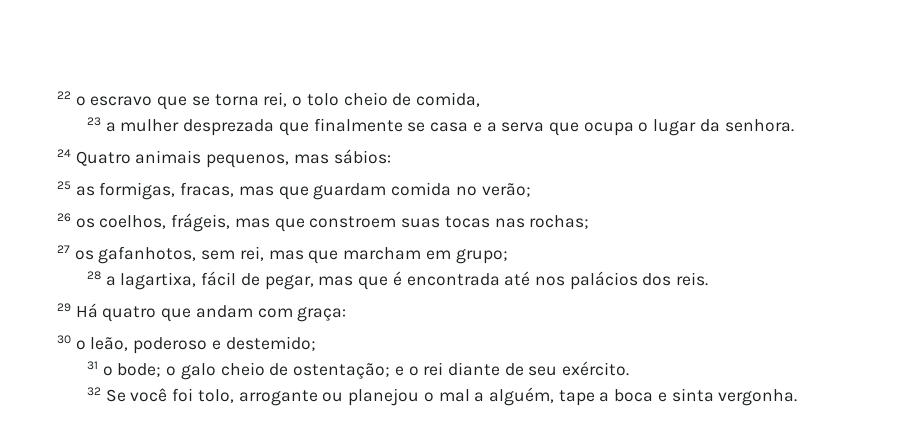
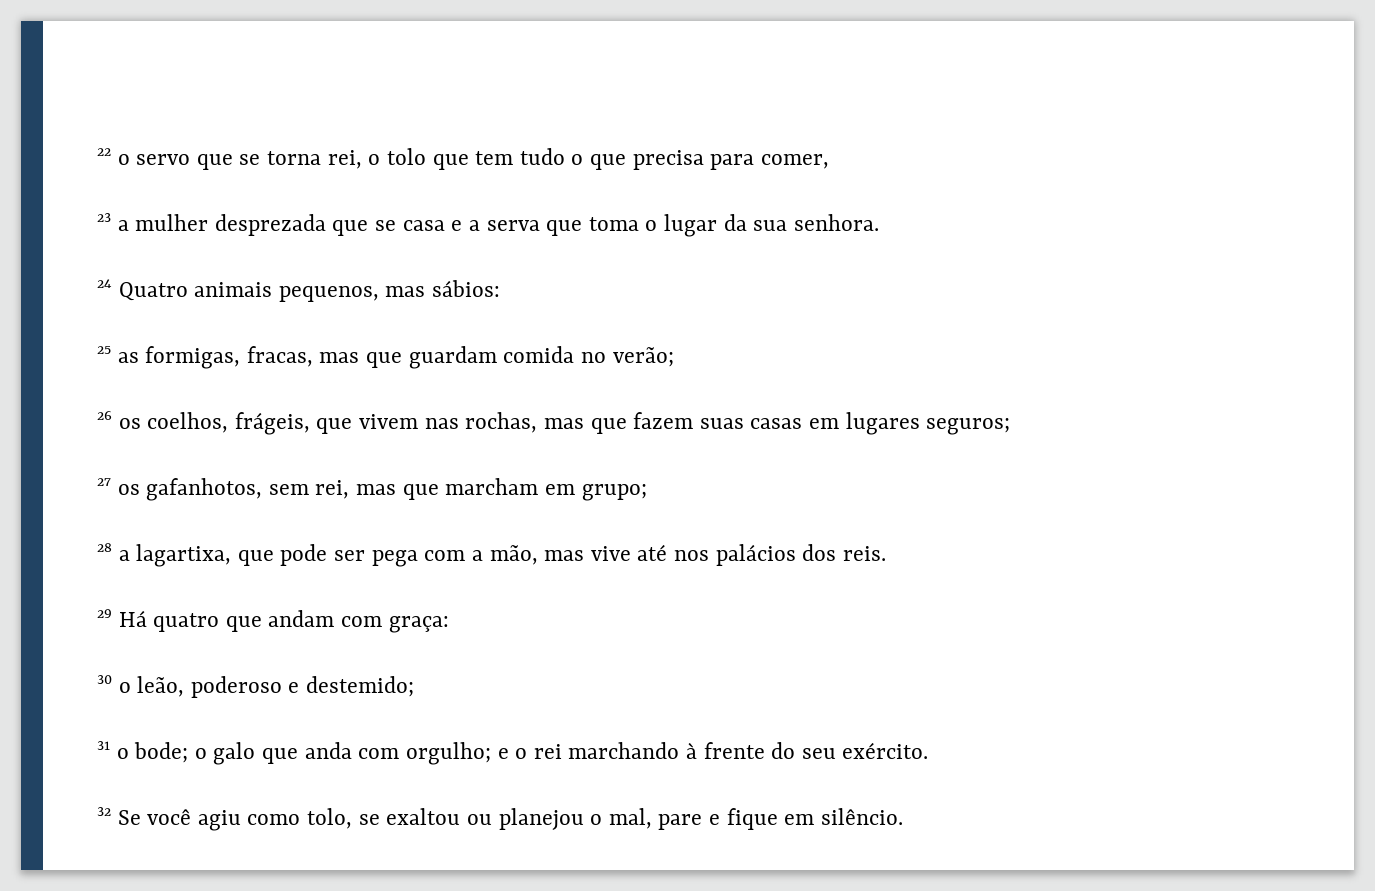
[90,96,153,106] escravo -> [136,154,191,165] servo
[343,92,480,107] cheio de comida, -> [432,148,829,170] que tem tudo o que precisa para comer,
[313,118,403,132] finalmente -> (369, 228) none
[583,122,634,136] ocupa -> [588,217,639,231] toma
(720, 125) none -> [753,220,788,231] sua
[234,215,590,232] mas que constroem suas tocas nas rochas; -> [316,412,1011,435] que vivem nas rochas, mas que fazem suas casas em lugares seguros;
[201,271,500,290] fácil de pegar, mas que é encontrada -> [237,544,631,567] que pode ser pega com a mão, mas vive
[220,362,524,379] cheio de ostentação; e o rei diante de -> [262,742,796,765] que anda com orgulho; e o rei marchando à frente do
[172,387,798,406] foi tolo, arrogante ou planejou o mal a alguém, tape a boca e sinta vergonha. -> [197,808,903,831] agiu como tolo, se exaltou ou planejou o mal, pare e fique em silêncio.

